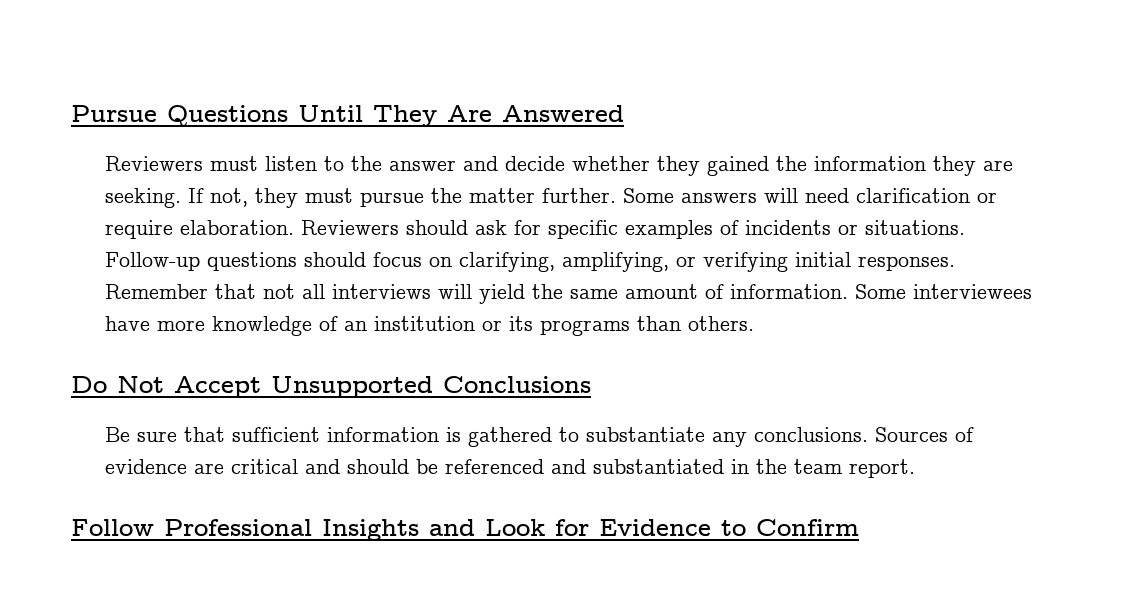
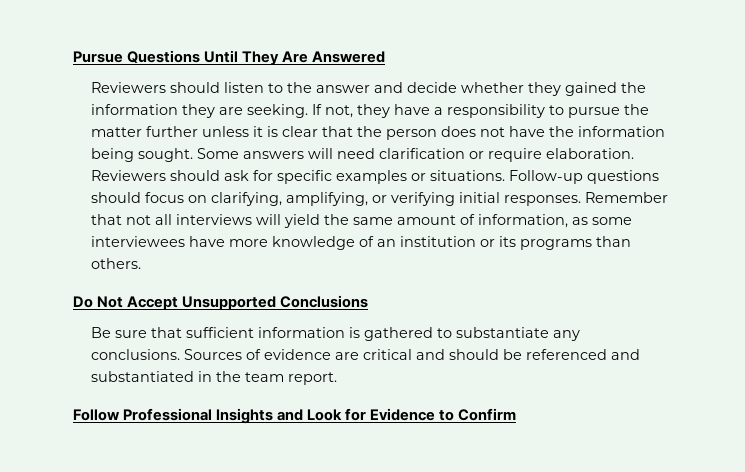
[210,156,259,171] must -> [169,82,220,93] should
[305,188,617,207] must pursue the matter further. -> [393,104,649,118] [90,126,665,140] [90,148,193,162] have a responsibility to pursue the matter further unless it is clear that the person does not have the information being sought.
[720,220,832,235] of incidents -> (407, 177) none
[730,284,907,299] information. Some -> [477,214,632,228] information, as some

